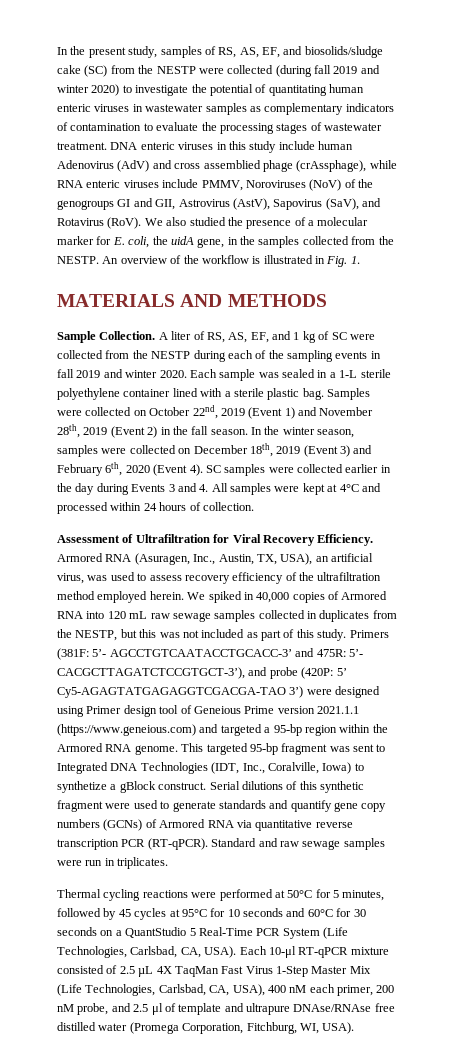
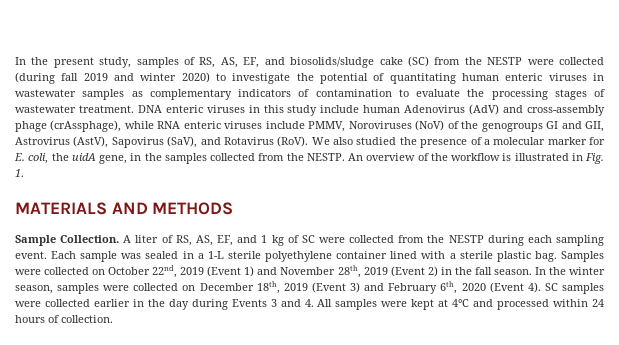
[174,160,261,169] cross assemblied -> [526,105,605,116] cross-assembly
[255,350,381,362] [57,369,187,378] of the sampling events in fall 2019 and winter 2020. -> [555,235,604,246] [15,251,47,259] sampling event.
[57,534,374,546] [57,553,373,565] [57,572,382,584] [57,591,388,603] [57,610,397,622] [57,629,389,641] [57,648,363,660] [57,667,347,679] [57,686,381,698] [57,705,359,717] [57,724,388,736] [57,743,386,755] [57,762,364,774] [57,781,364,793] [57,800,387,812] [57,819,353,831] [57,838,385,850] [57,857,169,869] [57,889,385,901] [57,908,366,920] [57,927,348,939] [57,946,389,958] [57,965,371,977] [57,984,395,996] [57,1003,395,1015] [57,1022,355,1034] // Assessment of Ultrafiltration for Viral Recovery Efficiency. Armored RNA (Asuragen, Inc., Austin, TX, USA), an artificial virus, was used to assess recovery efficiency of the ultrafiltration method employed herein. We spiked in 40,000 copies of Armored RNA into 120 mL raw sewage samples collected in duplicates from the NESTP, but this was not included as part of this study. Primers (381F: 5’- AGCCTGTCAATACCTGCACC-3’ and 475R: 5’- CACGCTTAGATCTCCGTGCT-3’), and probe (420P: 5’ Cy5-AGAGTATGAGAGGTCGACGA-TAO 3’) were designed using Primer design tool of Geneious Prime version 2021.1.1 (https://www.geneious.com) and targeted a 95-bp region within the Armored RNA genome. This targeted 95-bp fragment was sent to Integrated DNA Technologies (IDT, Inc., Coralville, Iowa) to synthetize a gBlock construct. Serial dilutions of this synthetic fragment were used to generate standards and quantify gene copy numbers (GCNs) of Armored RNA via quantitative reverse transcription PCR (RT-qPCR). Standard and raw sewage samples were run in triplicates. // Thermal cycling reactions were performed at 50°C for 5 minutes, followed by 45 cycles at 95°C for 10 seconds and 60°C for 30 seconds on a QuantStudio 5 Real-Time PCR System (Life Technologies, Carlsbad, CA, USA). Each 10-μl RT-qPCR mixture consisted of 2.5 µL 4X TaqMan Fast Virus 1-Step Master Mix (Life Technologies, Carlsbad, CA, USA), 400 nM each primer, 200 nM probe, and 2.5 μl of template and ultrapure DNAse/RNAse free distilled water (Promega Corporation, Fitchburg, WI, USA). -> (113, 319) none

